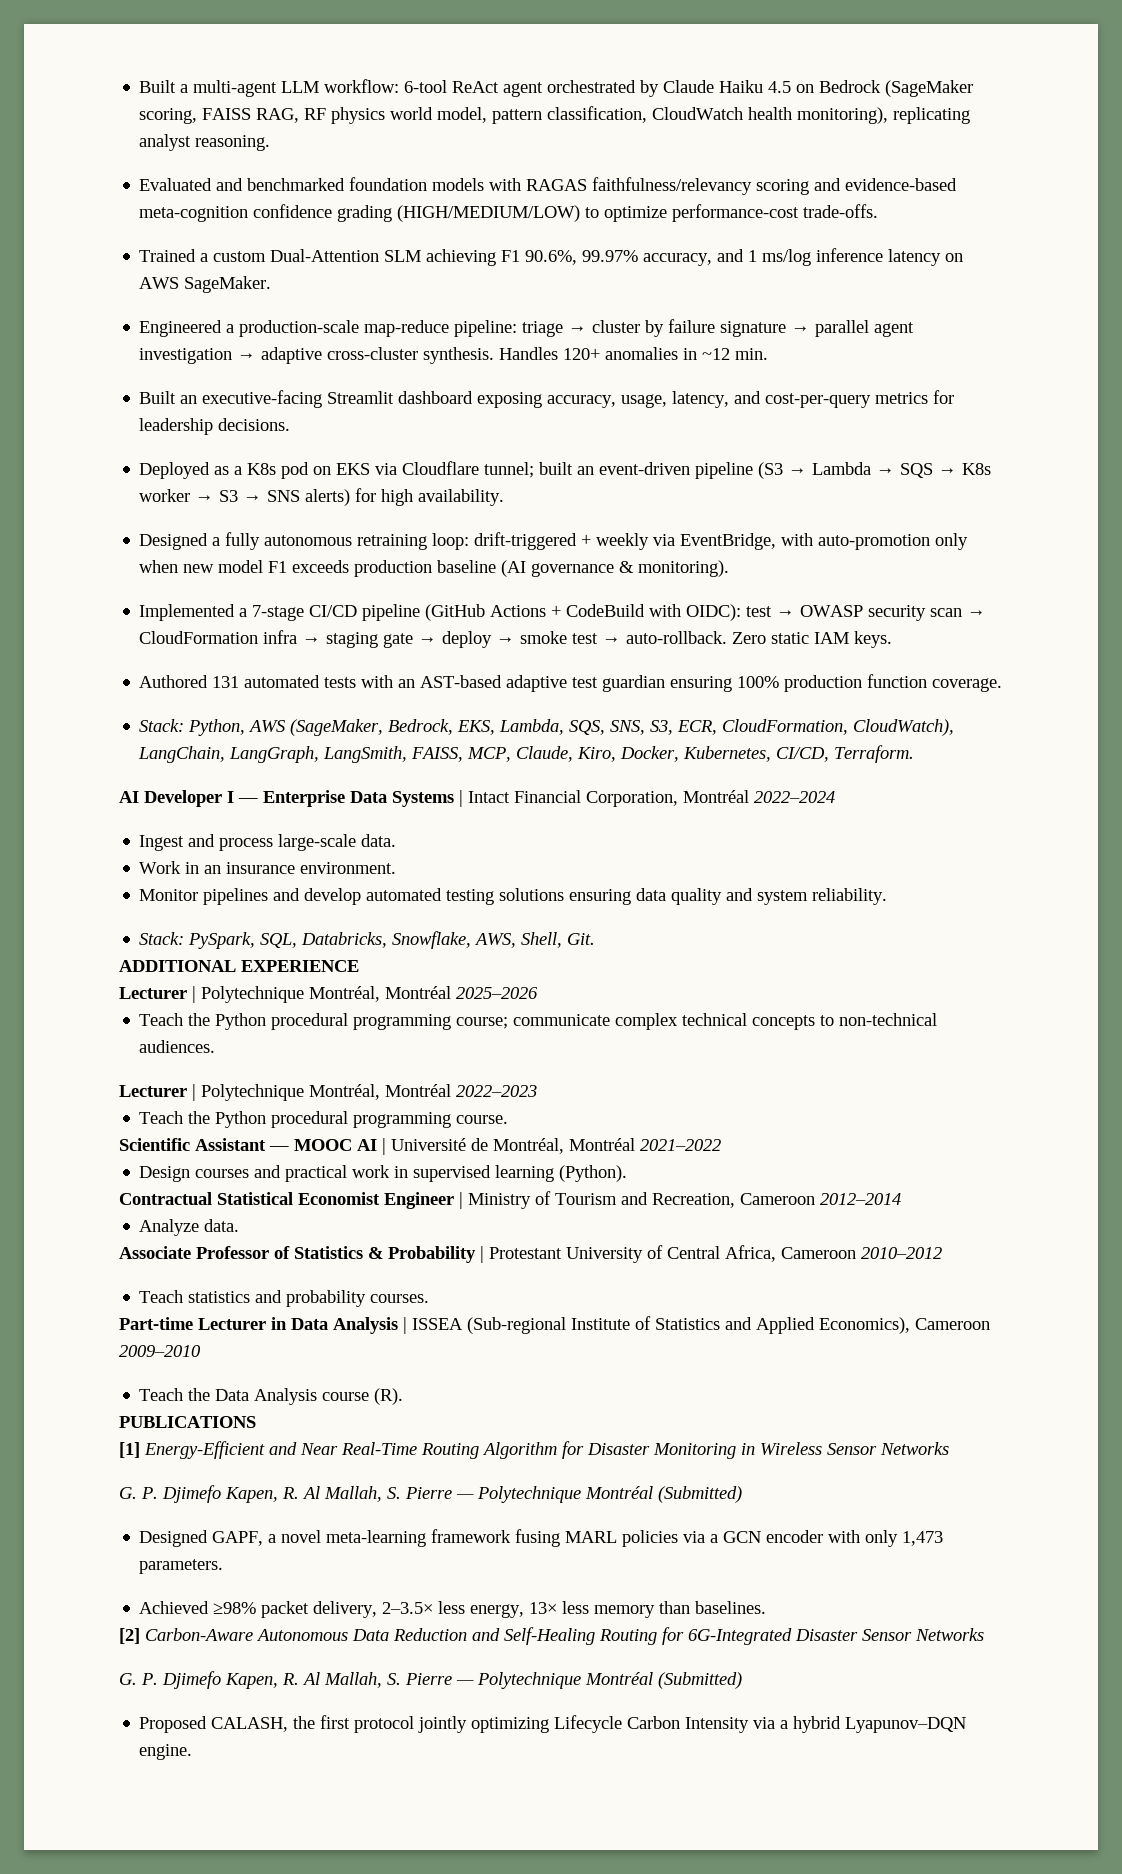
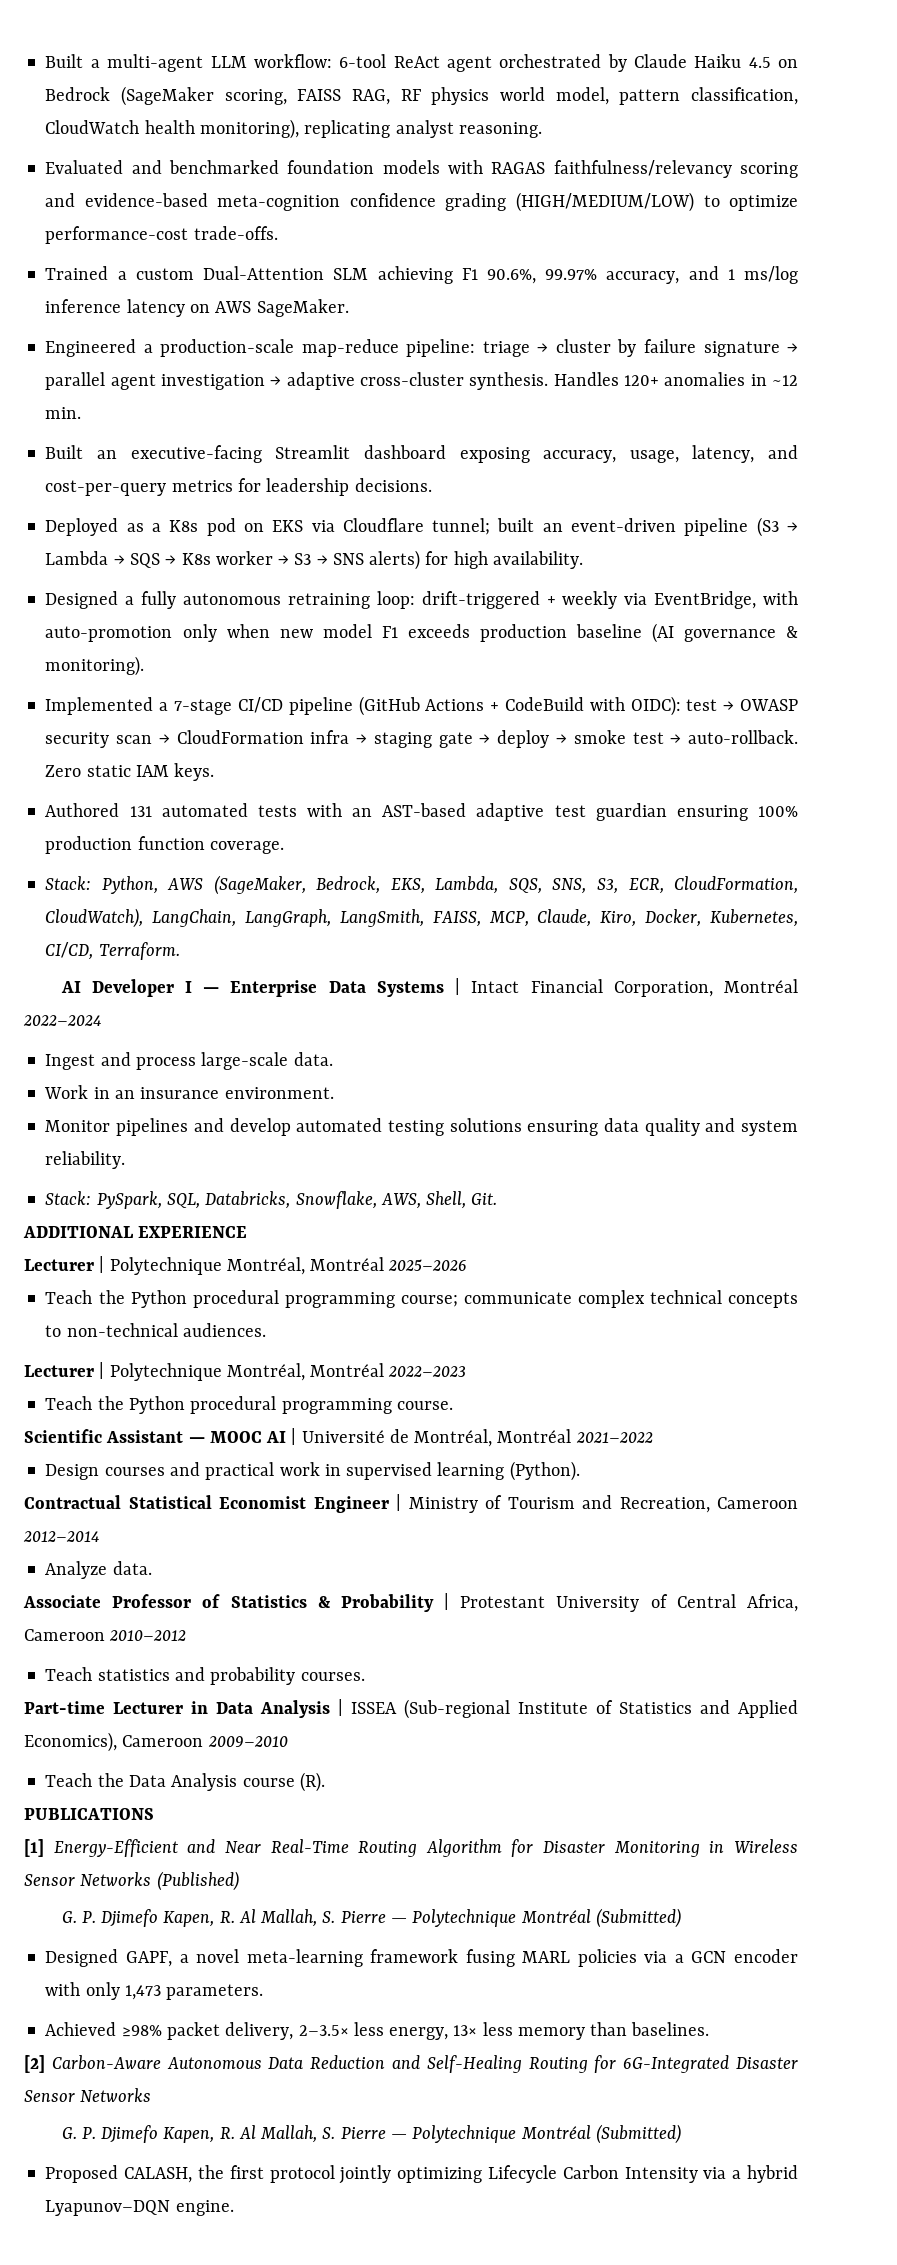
(949, 1448) none -> [156,1871,239,1891] (Published)

